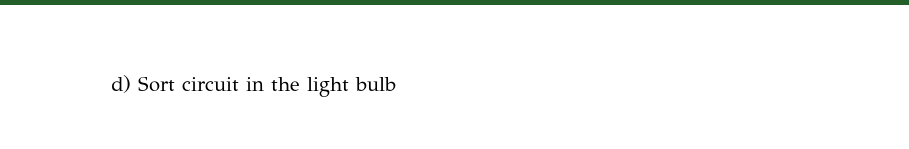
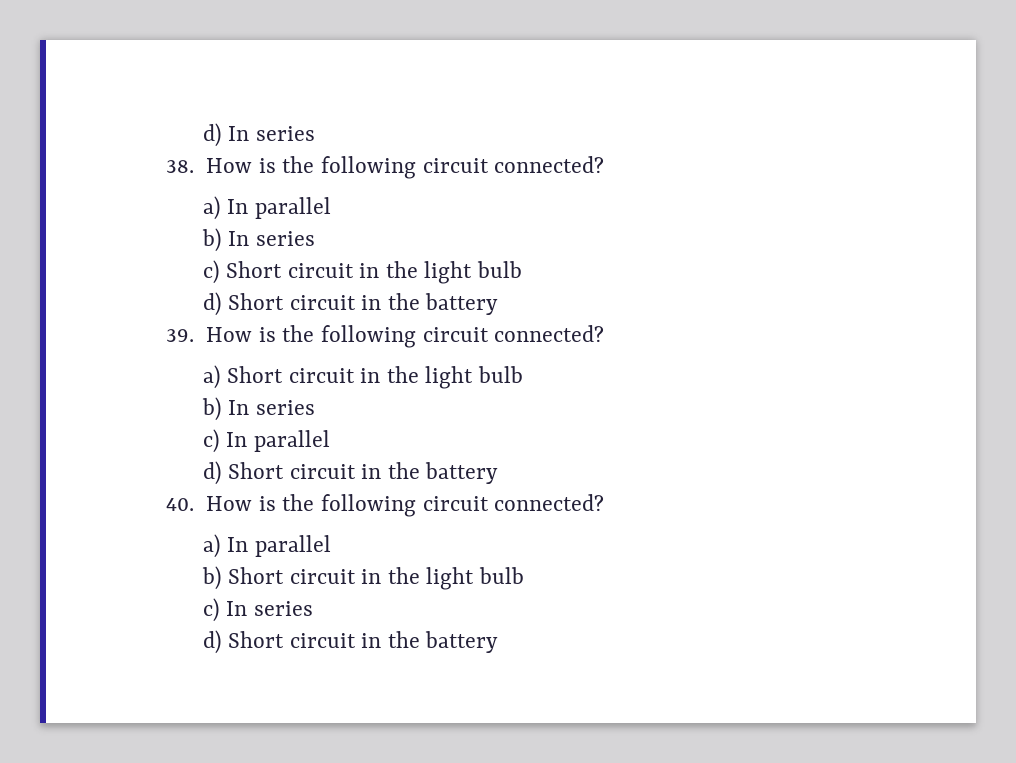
[111,75,397,97] d) Sort circuit in the light bulb -> [203,123,315,147] [166,156,605,179] [203,196,331,220] [202,228,315,252] [203,260,523,284] [203,292,499,316] [166,325,605,348] [203,365,524,389] [202,397,315,421] [203,429,330,453] [203,461,499,485] [166,494,605,517] [203,534,331,558] [202,566,525,590] [203,598,313,622] [203,630,499,654] d) In series // 38. How is the following circuit connected? // a) In parallel // b) In series // c) Short circuit in the light bulb // d) Short circuit in the battery // 39. How is the following circuit connected? // a) Short circuit in the light bulb // b) In series // c) In parallel // d) Short circuit in the battery // 40. How is the following circuit connected? // a) In parallel // b) Short circuit in the light bulb // c) In series // d) Short circuit in the battery

